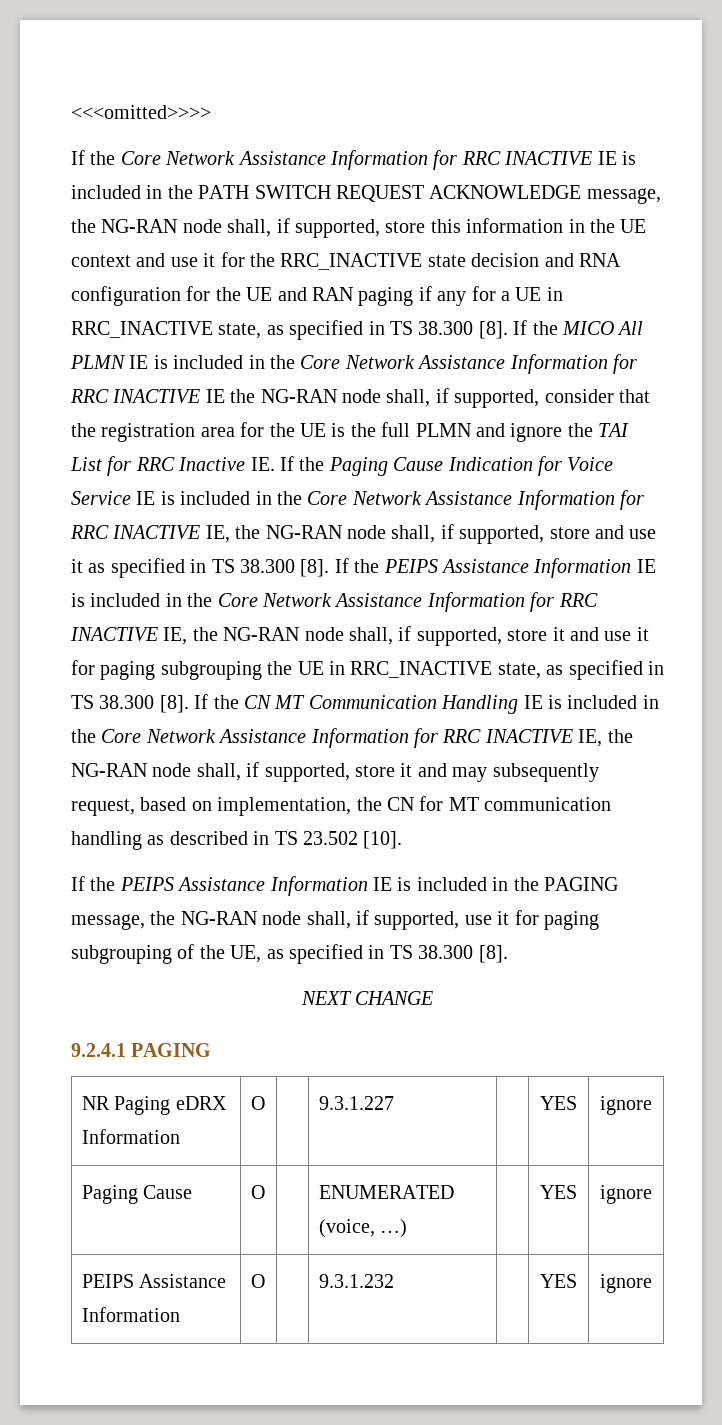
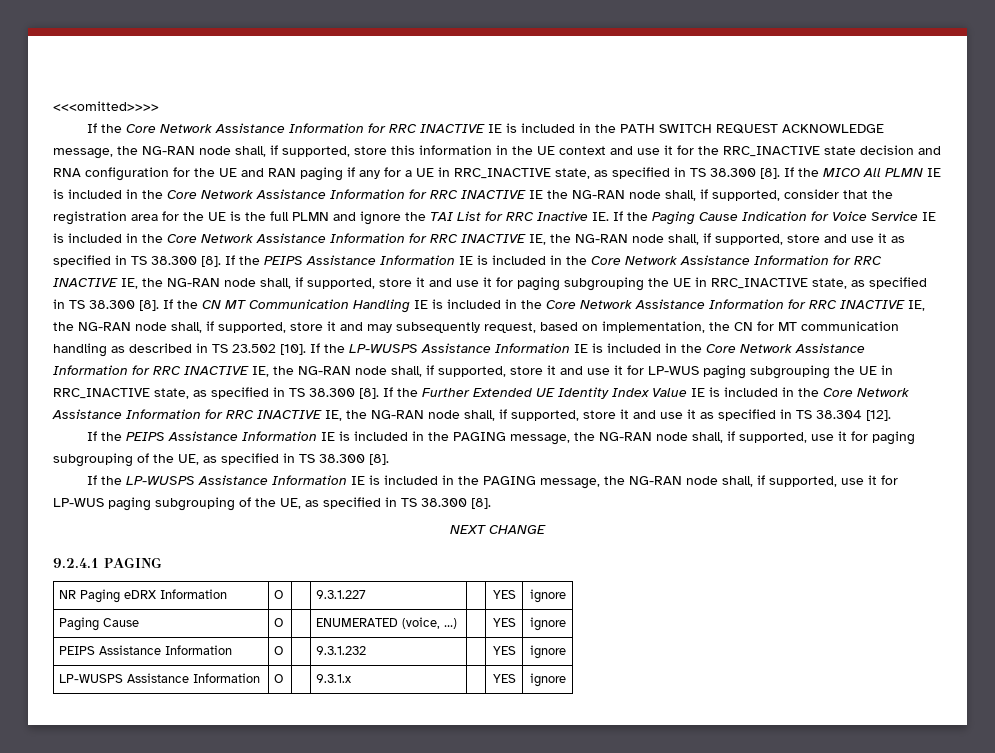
(403, 840) none -> [310,343,865,353] [53,365,893,379] [53,387,909,399] [52,409,891,421] If the LP-WUSPS Assistance Information IE is included in the Core Network Assistance Information for RRC INACTIVE IE, the NG-RAN node shall, if supported, store it and use it for LP-WUS paging subgrouping the UE in RRC_INACTIVE state, as specified in TS 38.300 [8]. If the Further Extended UE Identity Index Value IE is included in the Core Network Assistance Information for RRC INACTIVE IE, the NG-RAN node shall, if supported, store it and use it as specified in TS 38.304 [12].
(508, 954) none -> [86,475,898,489] [53,497,491,511] // If the LP-WUSPS Assistance Information IE is included in the PAGING message, the NG-RAN node shall, if supported, use it for LP-WUS paging subgrouping of the UE, as specified in TS 38.300 [8].
(652, 1283) none -> [59,673,261,683] [274,674,284,683] [316,674,352,683] [492,674,516,683] [529,673,566,687] // LP-WUSPS Assistance Information | O | | 9.3.1.x | | YES | ignore

